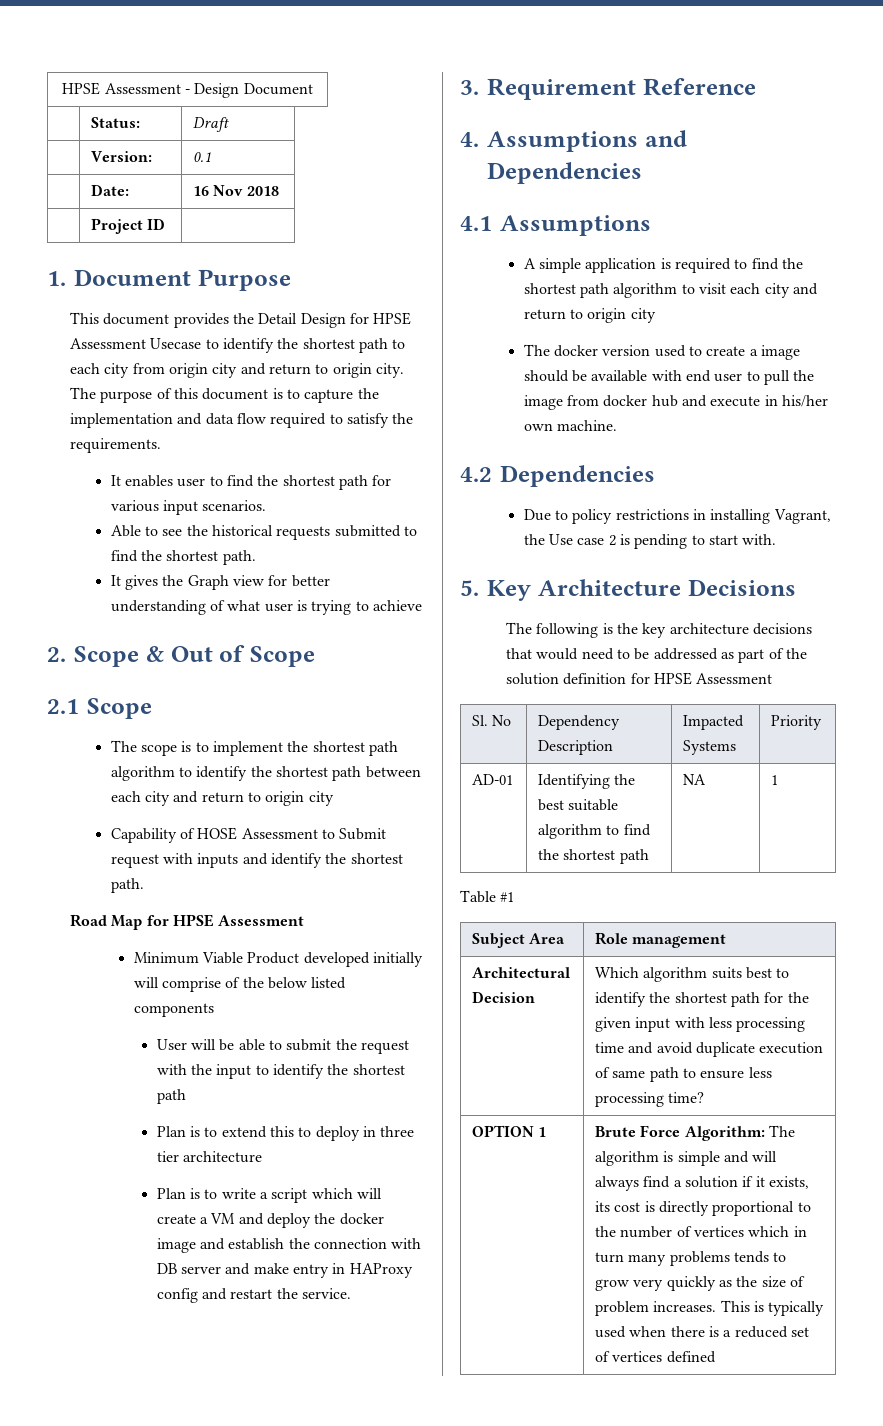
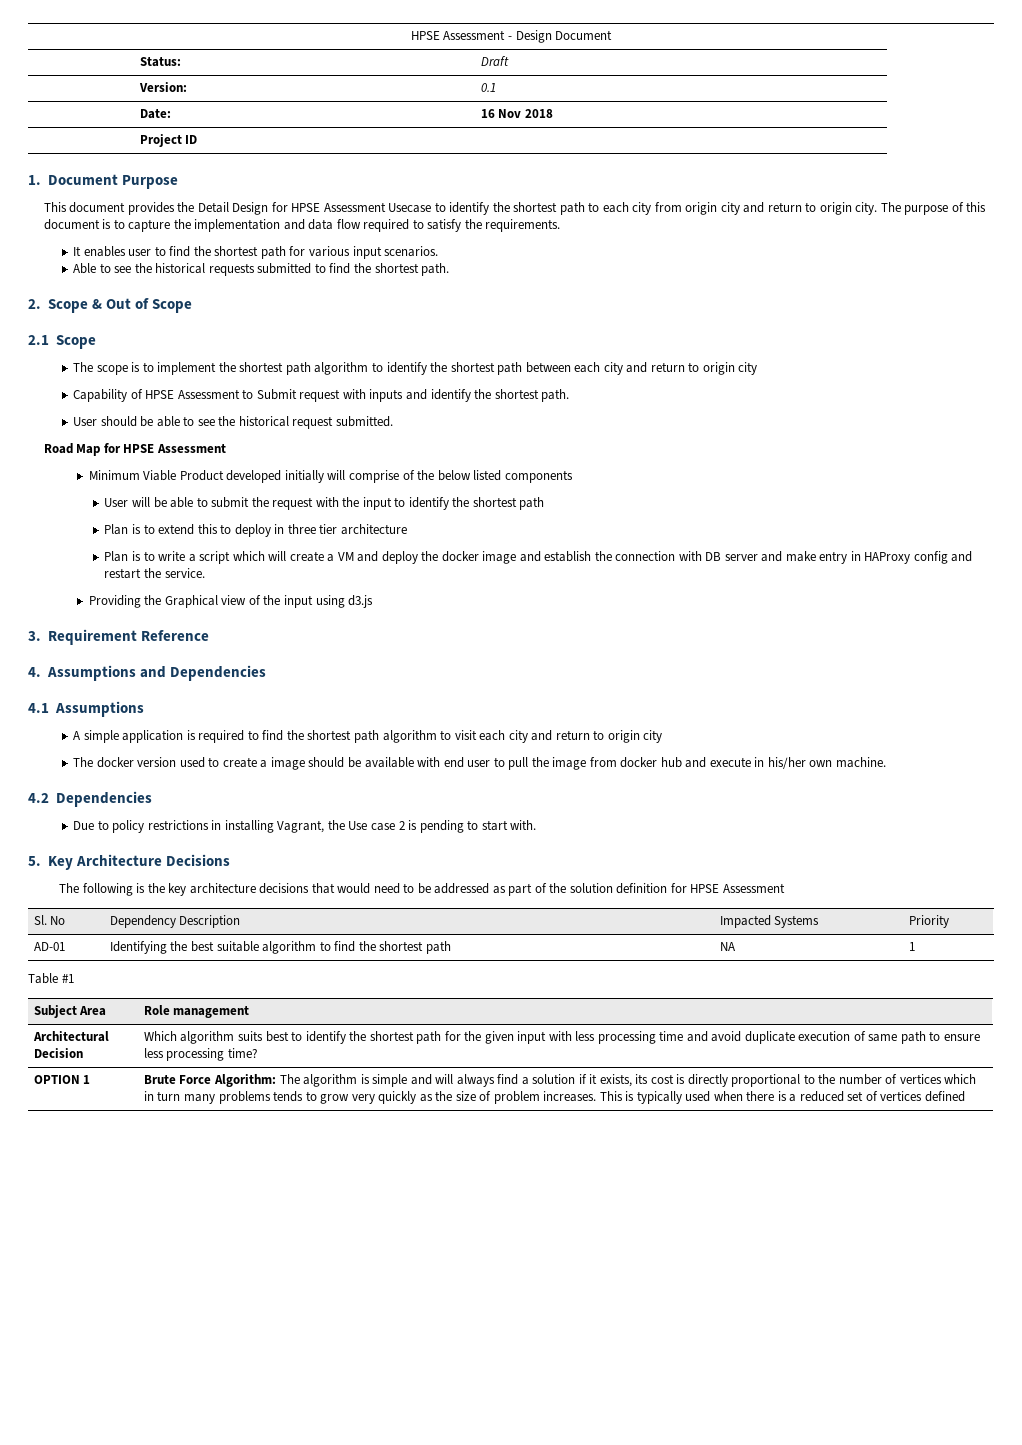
[110,575,330,590] [110,600,422,615] // It gives the Graph view for better understanding of what user is trying to achieve -> (450, 269) none
[197,827,238,840] HOSE -> [145,390,175,399] HPSE
(144, 885) none -> [73,416,393,429] // User should be able to see the historical request submitted.
(351, 1293) none -> [88,595,374,608] // Providing the Graphical view of the input using d3.js

